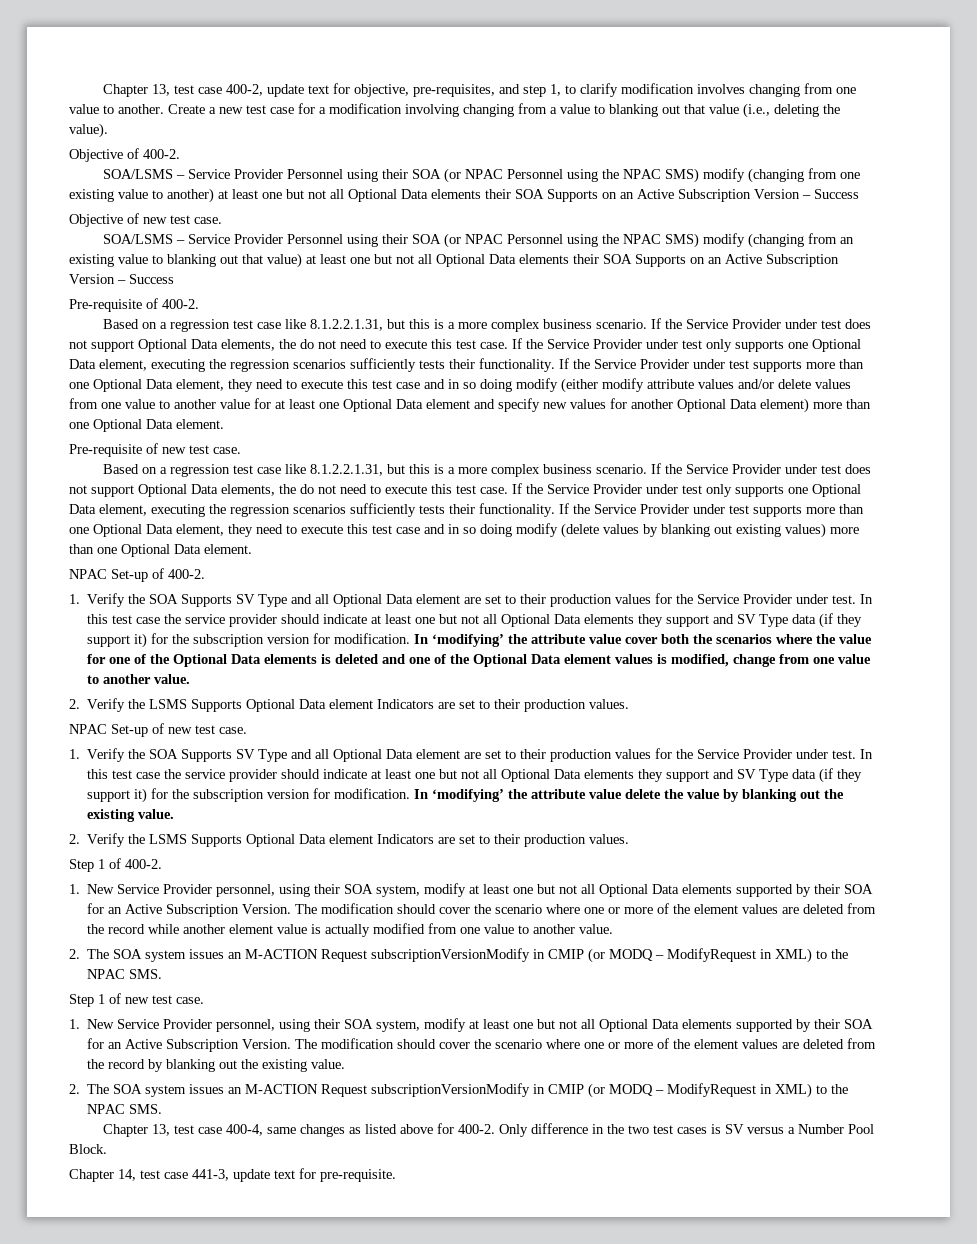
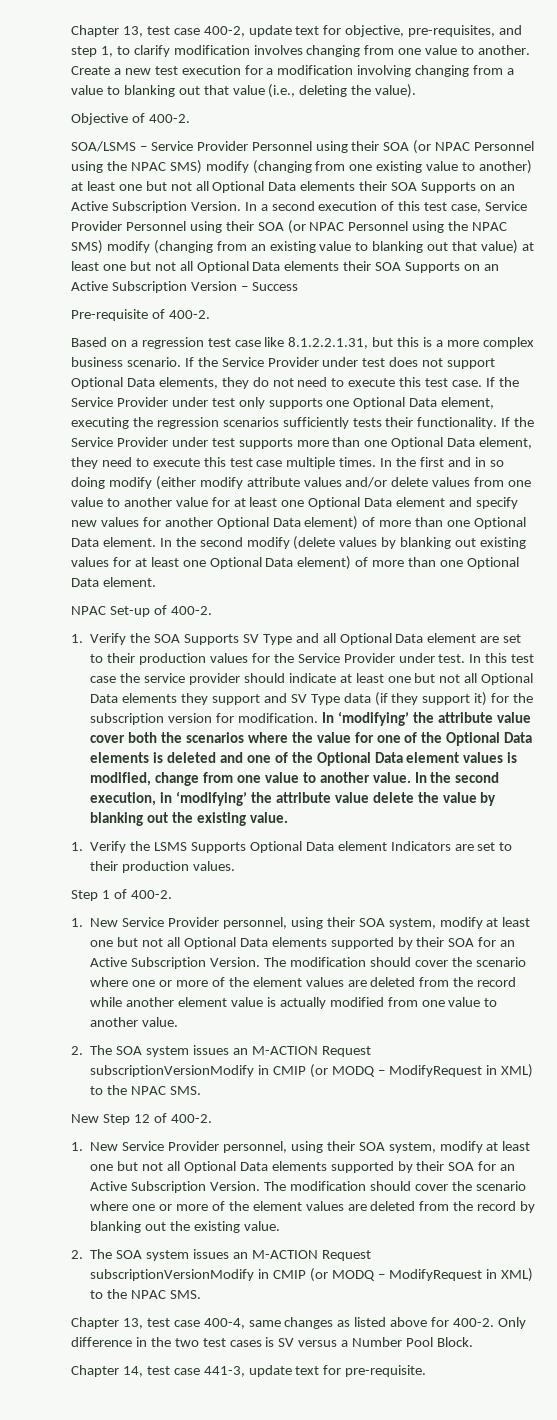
[270,107,294,114] case -> [181,65,241,75] execution
[754,189,859,199] [69,213,222,227] [103,234,186,244] Version – Success // Objective of new test case. // SOA/LSMS – -> [190,201,482,213] Version. In a second execution of this test case,
[279,339,296,349] the -> [221,377,249,389] they
(420, 385) none -> [286,457,445,469] multiple times. In the first
[813,399,871,409] [69,419,224,432] [69,443,241,457] [103,463,872,477] [69,483,861,497] [69,503,864,517] [69,524,512,537] more than one Optional Data element. // Pre-requisite of new test case. // Based on a regression test case like 8.1.2.2.1.31, but this is a more complex business scenario. If the Service Provider under test does not support Optional Data elements, the do not need to execute this test case. If the Service Provider under test only supports one Optional Data element, executing the regression scenarios sufficiently tests their functionality. If the Service Provider under test supports more than one Optional Data element, they need to execute this test case and in so doing -> [362,517,527,529] [71,537,243,547] of more than one Optional Data element. In the second
[785,523,826,538] values) -> [71,556,369,570] values for at least one Optional Data element) of
[69,698,630,712] [69,723,247,737] [69,748,874,762] [87,768,863,783] [87,788,429,803] // 2. Verify the LSMS Supports Optional Data element Indicators are set to their production values. // NPAC Set-up of new test case. // 1. Verify the SOA Supports SV Type and all Optional Data element are set to their production values for the Service Provider under test. In this test case the service provider should indicate at least one but not all Optional Data elements they support and SV Type data (if they support it) for the subscription version for modification. In -> [414,772,500,783] [90,792,173,806] In the second execution, in
[69,834,80,844] 2. -> [71,842,83,851] 1.
[69,993,204,1007] Step 1 of new test case. -> [71,1113,212,1125] New Step 12 of 400-2.

